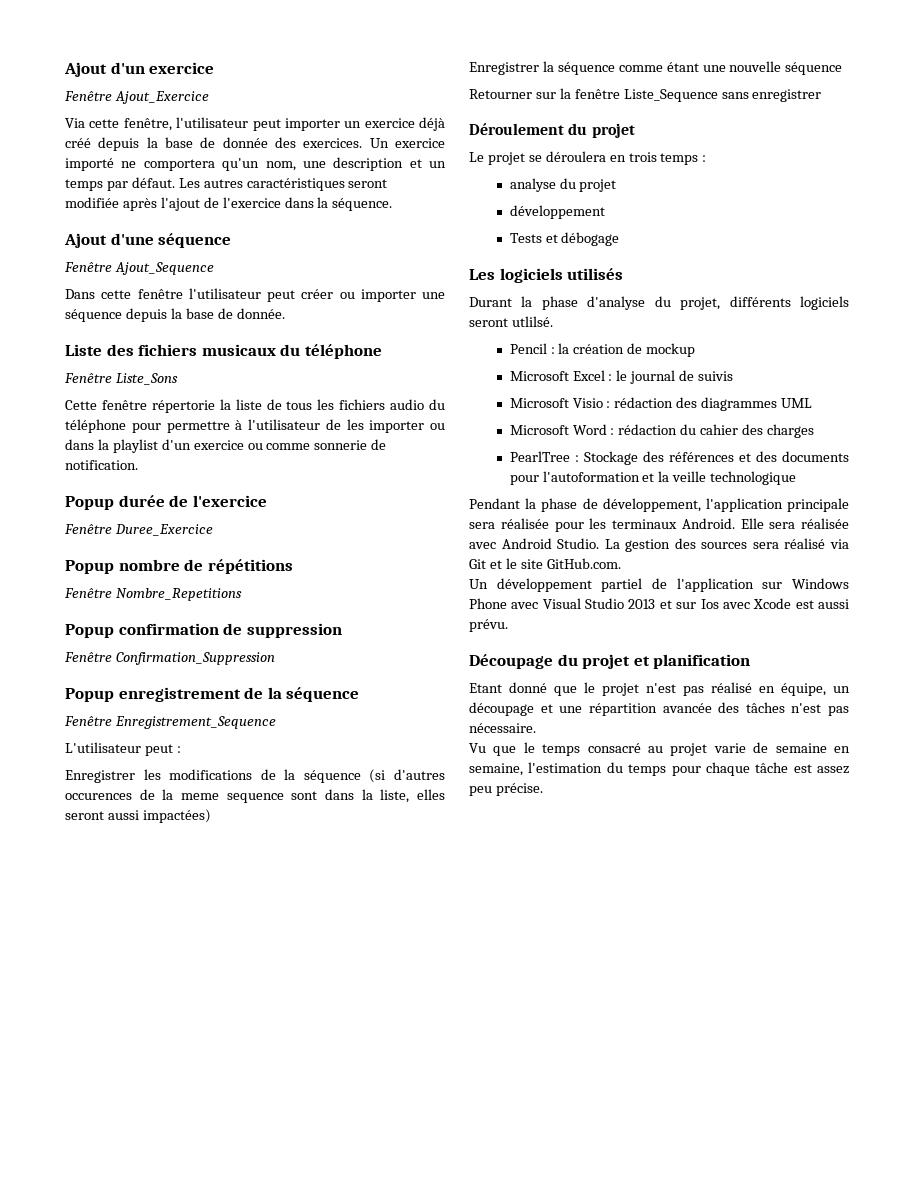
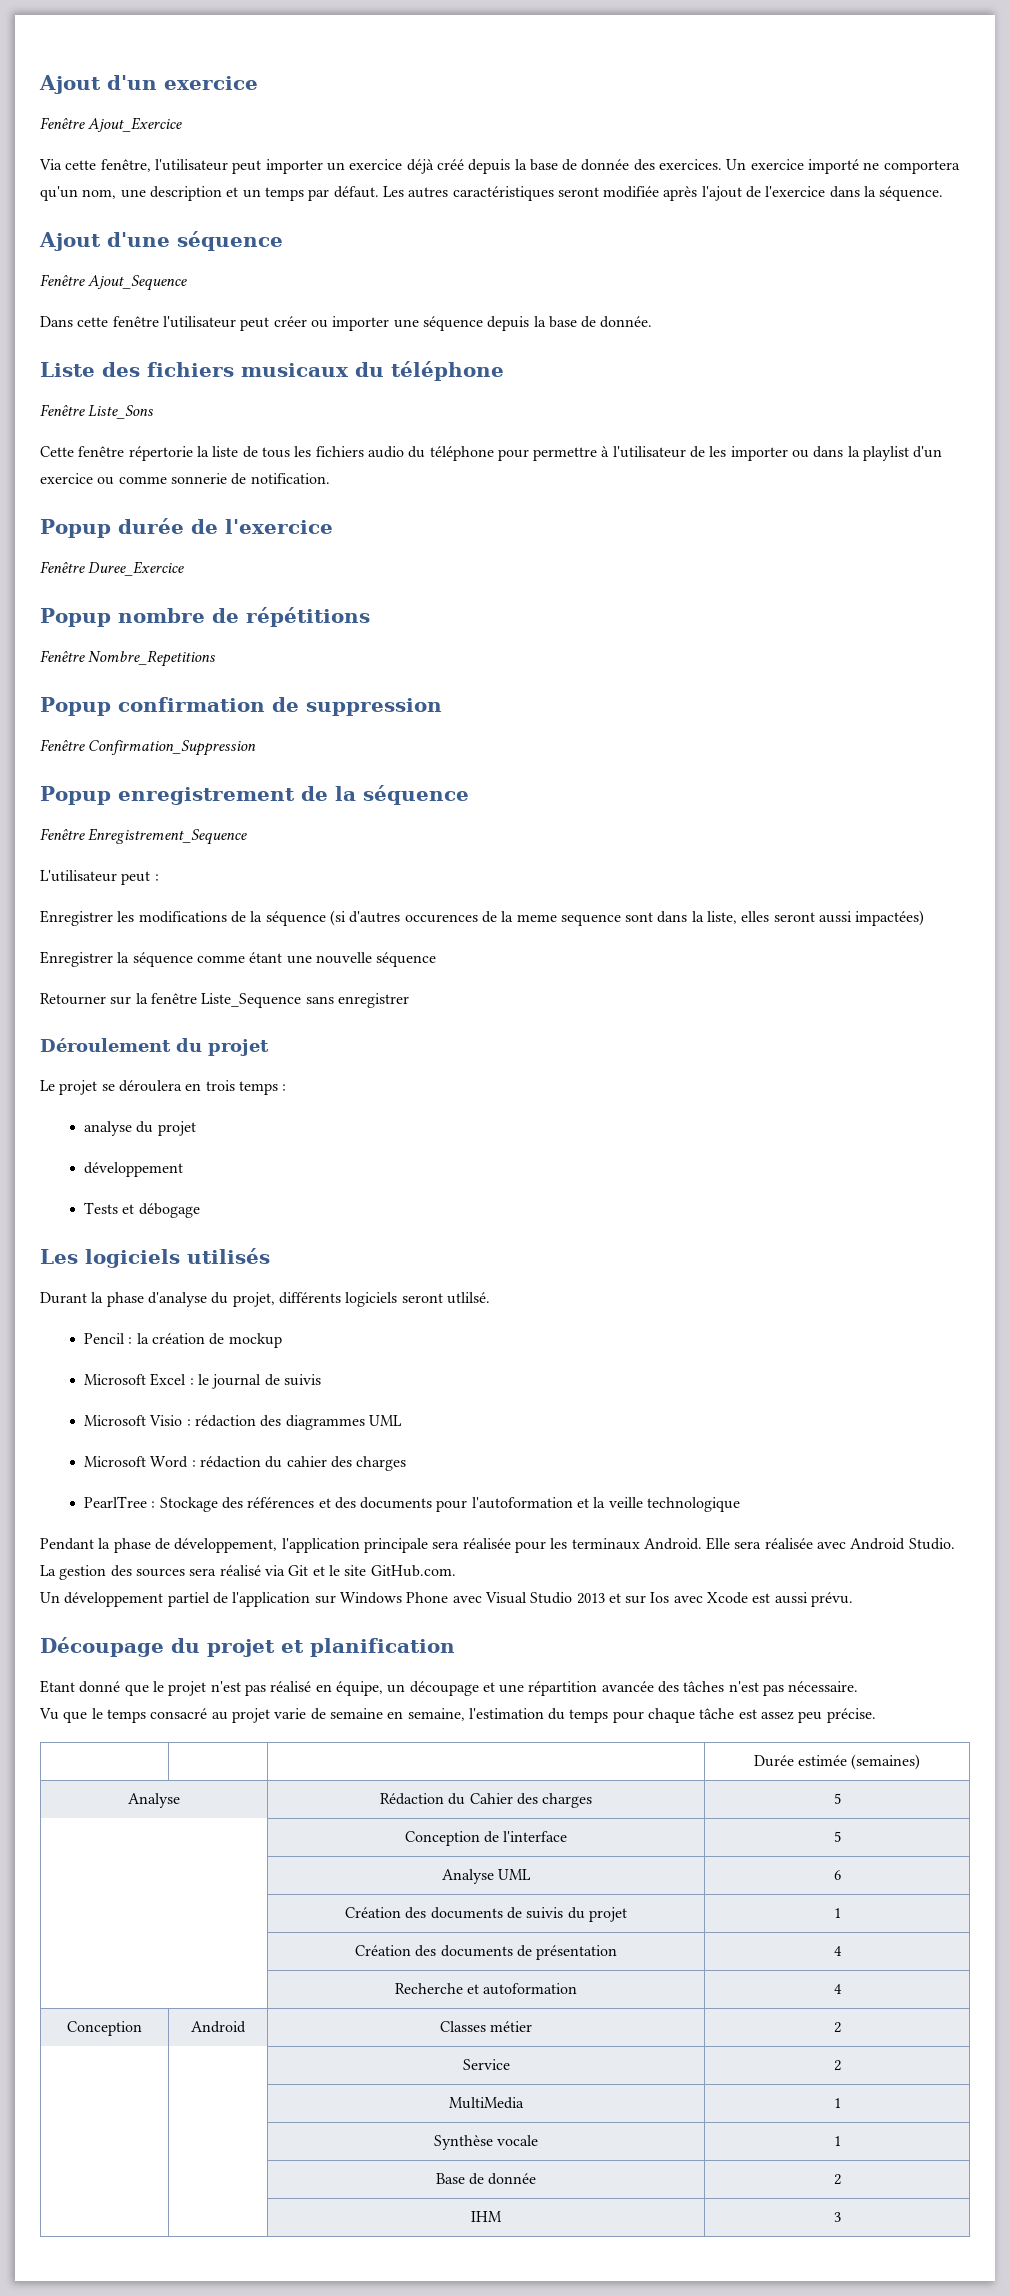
(543, 789) none -> [753,1754,921,1770] [128,1793,180,1808] [379,1793,593,1808] [833,1793,841,1804] [404,1831,568,1846] [833,1831,841,1842] [441,1869,532,1884] [833,1870,841,1880] [345,1907,627,1922] [833,1908,841,1918] [354,1945,618,1960] [833,1946,842,1956] [394,1983,578,1995] [833,1984,842,1994] [67,2021,142,2036] [191,2021,246,2033] [439,2021,533,2032] [833,2022,841,2033] [462,2059,510,2070] [833,2060,841,2071] [449,2097,524,2109] [833,2098,841,2108] [433,2135,539,2150] [833,2136,841,2146] [435,2173,537,2185] [833,2174,841,2185] [471,2211,502,2222] [833,2212,841,2222] // | | | Durée estimée (semaines) // Analyse | Rédaction du Cahier des charges | 5 // | Conception de l'interface | 5 // | Analyse UML | 6 // | Création des documents de suivis du projet | 1 // | Création des documents de présentation | 4 // | Recherche et autoformation | 4 // Conception | Android | Classes métier | 2 // | | Service | 2 // | | MultiMedia | 1 // | | Synthèse vocale | 1 // | | Base de donnée | 2 // | | IHM | 3

